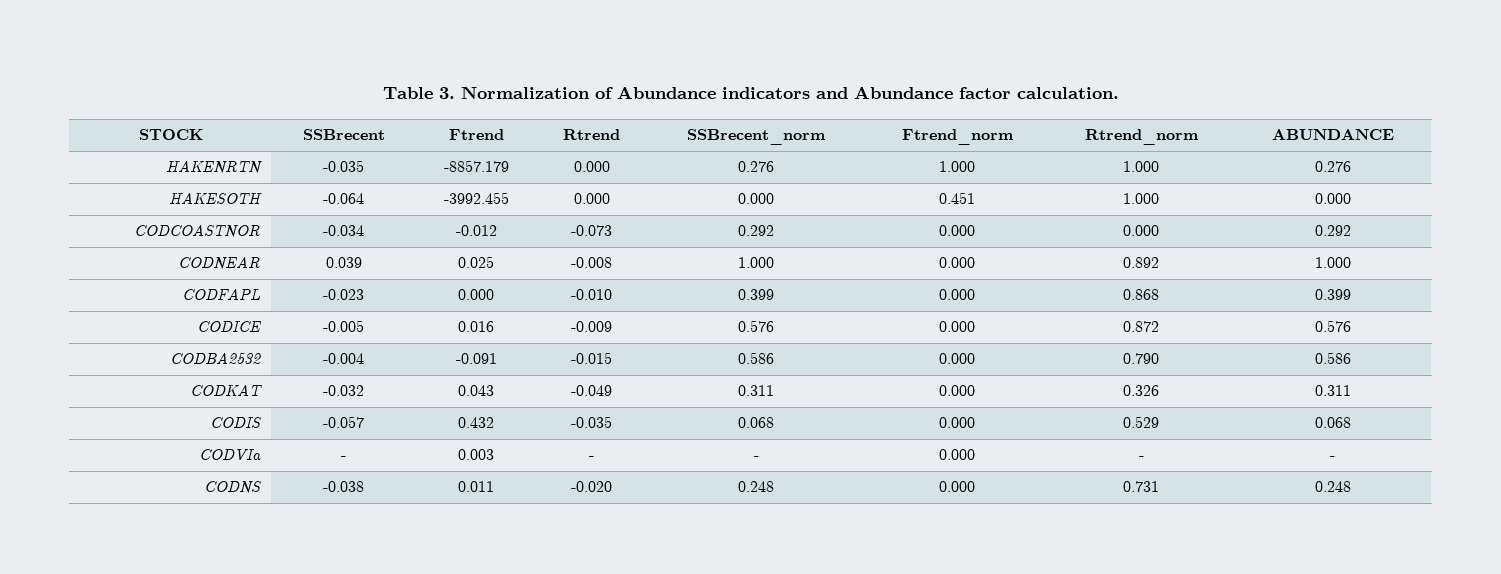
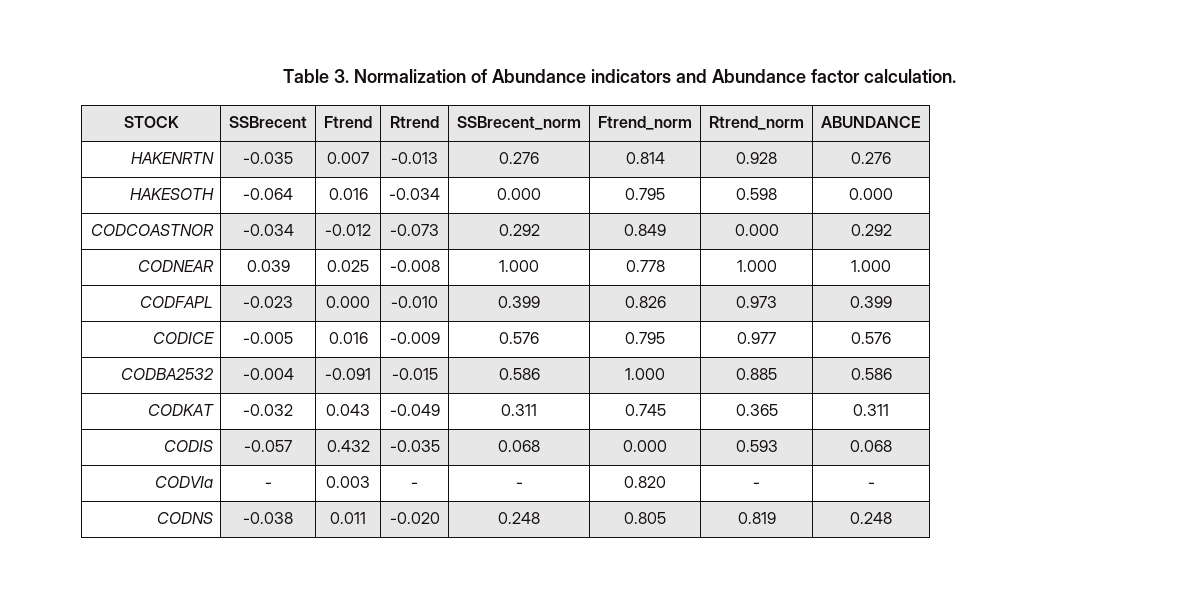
[443,160,509,172] [573,161,610,172] -8857.179 | 0.000 -> [327,152,369,164] [391,152,438,164] 0.007 | -0.013
[939,161,975,172] [1123,161,1159,172] 1.000 | 1.000 -> [625,152,665,164] [736,152,777,164] 0.814 | 0.928
[443,192,509,204] [573,193,610,204] [738,193,774,204] [939,192,975,204] [1123,193,1159,204] -3992.455 | 0.000 | 0.000 | 0.451 | 1.000 -> [328,188,368,200] [389,188,440,200] [497,188,541,200] [625,188,665,200] [736,188,777,200] 0.016 | -0.034 | 0.000 | 0.795 | 0.598
[939,225,975,236] 0.000 -> [624,224,666,236] 0.849
[939,257,975,268] [1123,257,1159,268] 0.000 | 0.892 -> [625,260,665,272] [736,260,777,272] 0.778 | 1.000
[939,289,975,300] [1123,289,1159,300] 0.000 | 0.868 -> [624,296,666,308] [736,296,777,308] 0.826 | 0.973
[939,321,975,332] [1123,321,1159,332] 0.000 | 0.872 -> [625,332,665,344] [737,332,776,344] 0.795 | 0.977
[939,353,975,364] [1123,353,1159,364] 0.000 | 0.790 -> [625,368,665,380] [736,368,777,380] 1.000 | 0.885
[939,385,975,396] [1123,385,1159,396] 0.000 | 0.326 -> [624,404,666,416] [735,404,778,416] 0.745 | 0.365
[1123,416,1159,428] 0.529 -> [735,440,778,452] 0.593
[939,449,975,460] 0.000 -> [624,476,666,488] 0.820
[939,481,975,492] [1123,481,1159,492] 0.000 | 0.731 -> [624,512,666,524] [737,512,776,524] 0.805 | 0.819

